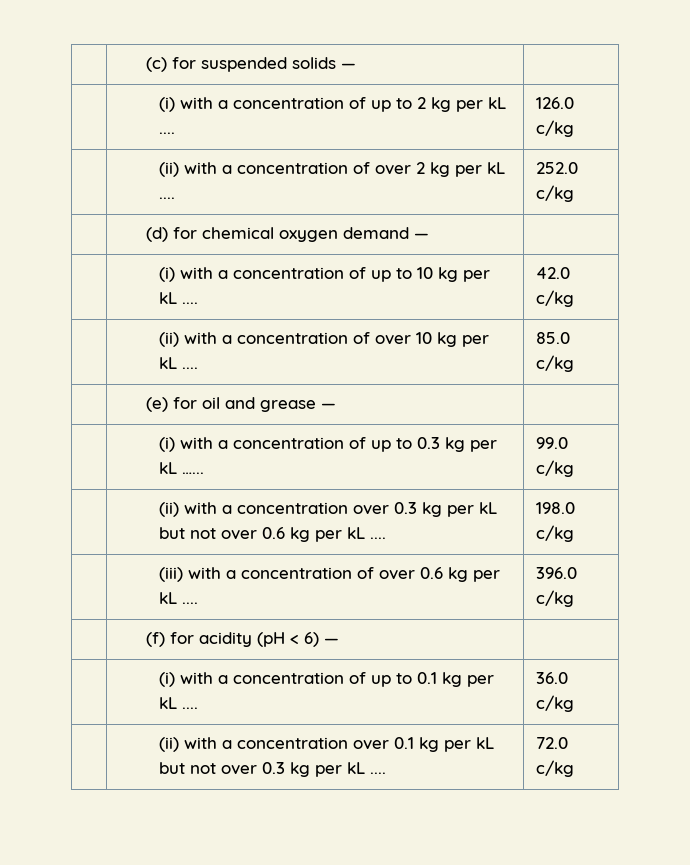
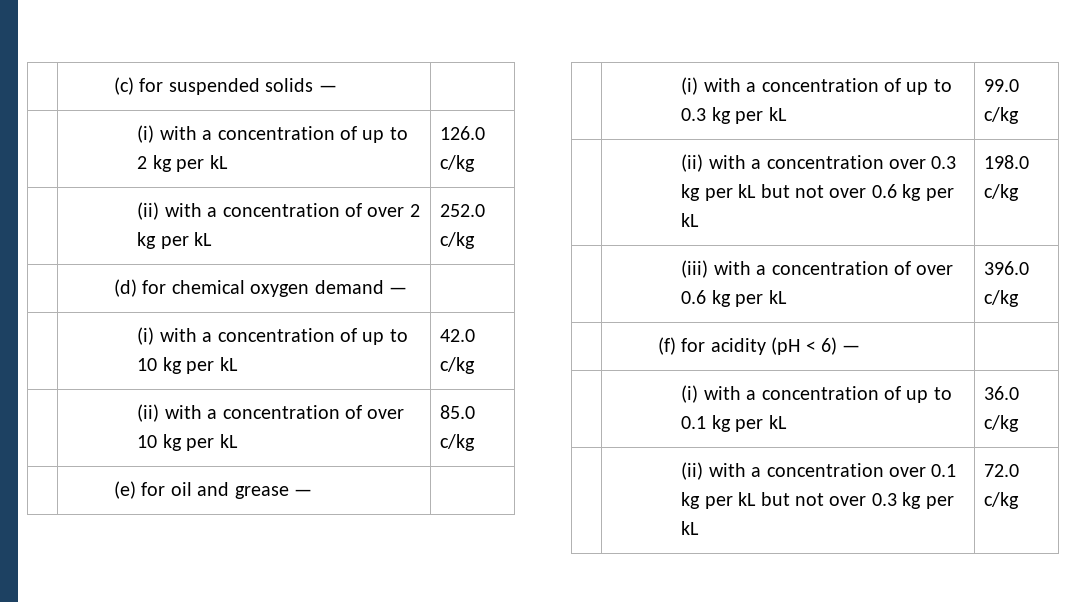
[158,132,175,134] .... -> (228, 162) none
[158,197,175,199] .... -> (213, 239) none
[181,302,198,304] .... -> (238, 364) none
[181,367,198,369] .... -> (238, 441) none
[181,472,204,474] …... -> (787, 114) none
[369,537,386,539] .... -> (700, 220) none
[181,602,198,604] .... -> (787, 297) none
[181,707,198,709] .... -> (787, 422) none
[369,772,386,774] .... -> (700, 528) none

